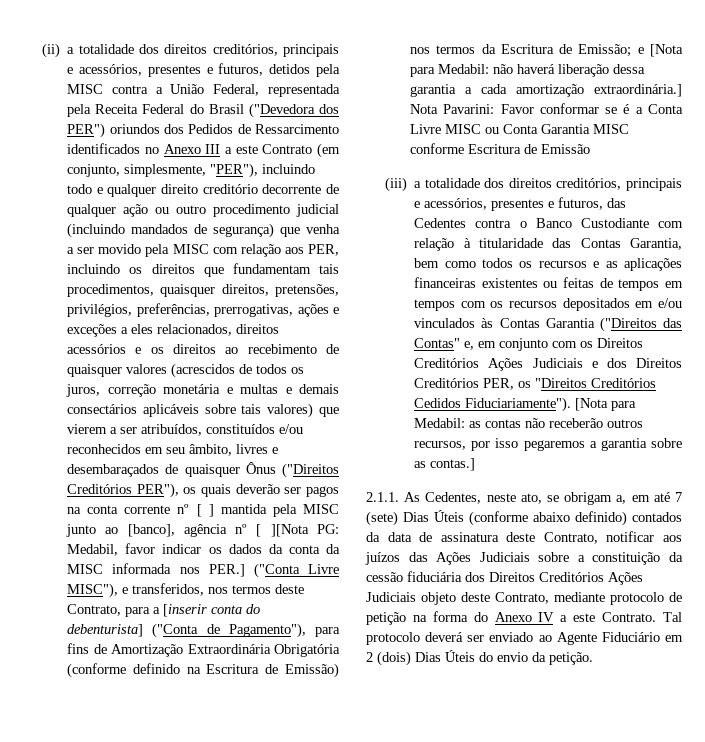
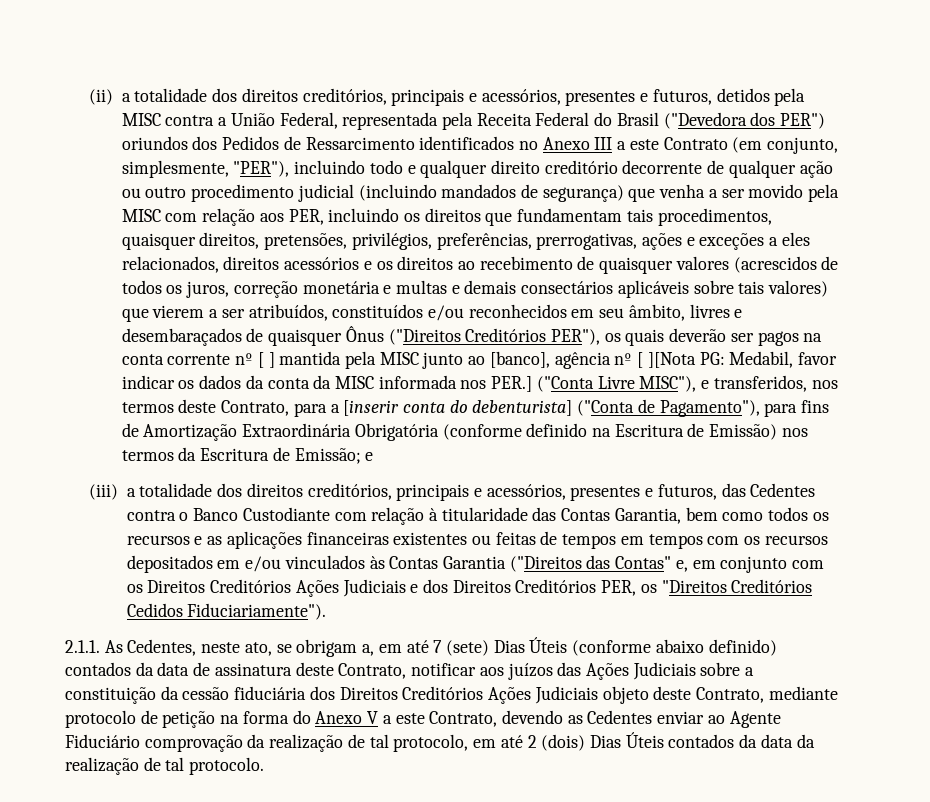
[650,44,683,57] [410,64,646,77] [410,84,682,97] [410,103,683,114] [410,124,630,134] [410,143,591,154] [Nota para Medabil: não haverá liberação dessa garantia a cada amortização extraordinária.] Nota Pavarini: Favor conformar se é a Conta Livre MISC ou Conta Garantia MISC conforme Escritura de Emissão -> (374, 456) none
[575,398,637,411] [414,418,644,428] [414,438,682,451] [414,458,476,471] [Nota para Medabil: as contas não receberão outros recursos, por isso pegaremos a garantia sobre as contas.] -> (327, 611) none
[538,612,682,622] [366,632,683,645] [366,650,593,666] IV a este Contrato. Tal protocolo deverá ser enviado ao Agente Fiduciário em 2 (dois) Dias Úteis do envio da petição. -> [367,710,781,728] [65,732,815,752] [65,757,265,775] V a este Contrato, devendo as Cedentes enviar ao Agente Fiduciário comprovação da realização de tal protocolo, em até 2 (dois) Dias Úteis contados da data da realização de tal protocolo.

